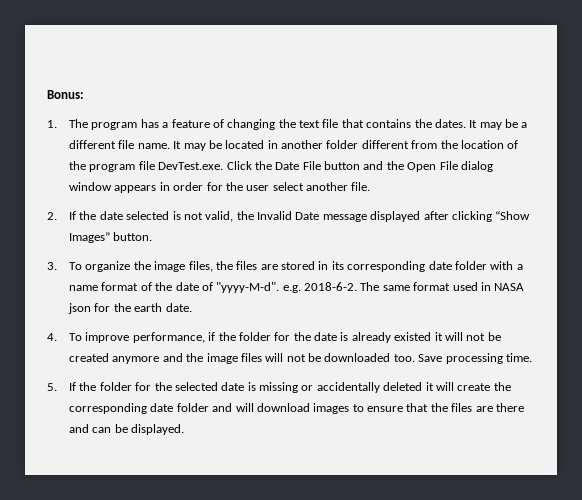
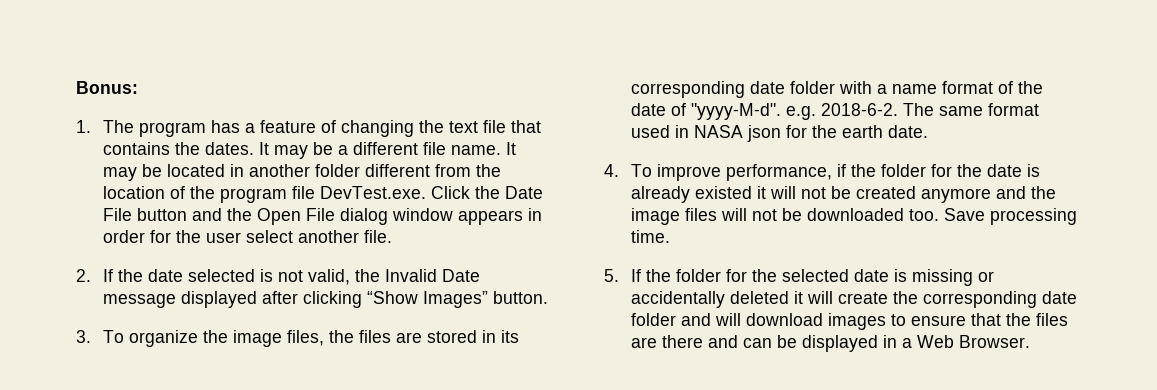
[131,424,185,435] displayed. -> [802,335,1031,352] displayed in a Web Browser.

